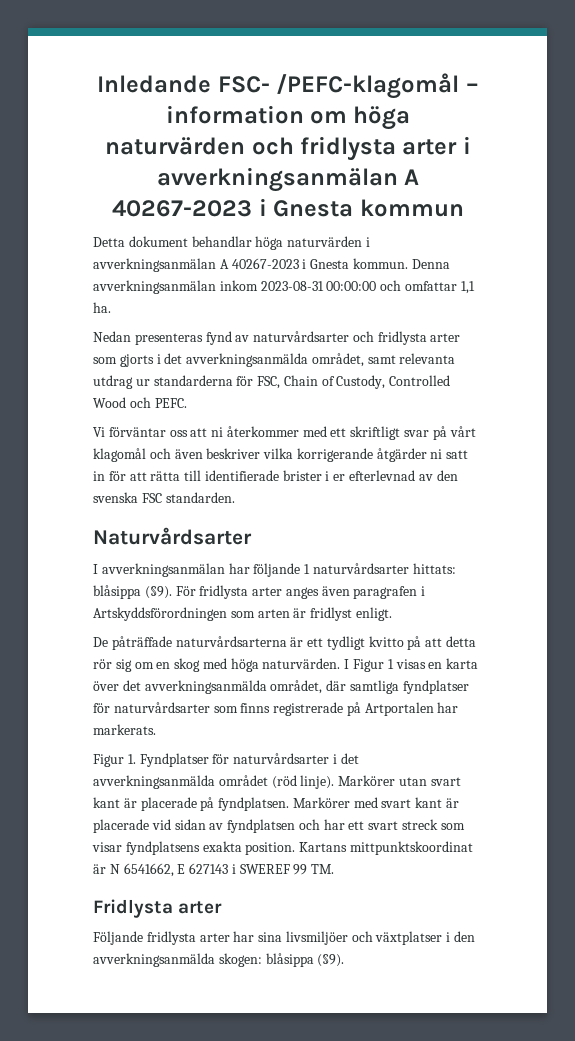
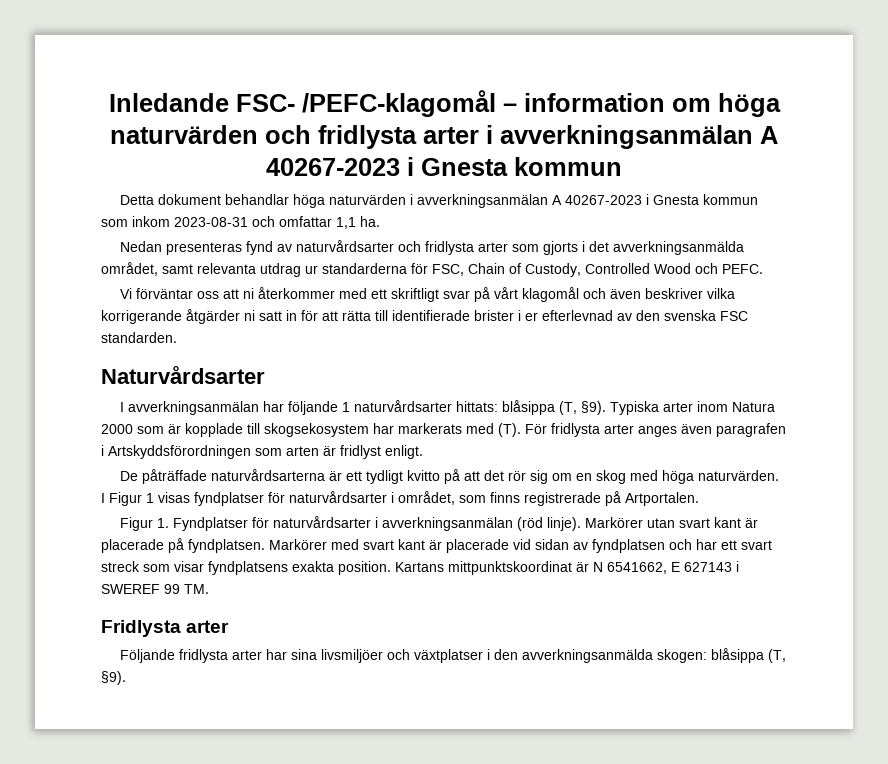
[352,258,450,269] [93,280,216,294] kommun. Denna avverkningsanmälan -> [703,194,759,205] [101,219,128,227] kommun som
[326,281,377,291] 00:00:00 -> (248, 222) none
[144,586,172,599] (§9). -> [559,401,776,415] [101,423,521,437] (T, §9). Typiska arter inom Natura 2000 som är kopplade till skogsekosystem har markerats med (T).
[446,636,477,647] detta -> [484,470,505,481] det
[428,658,479,669] [93,680,399,694] en karta över det avverkningsanmälda området, där samtliga -> (190, 497) none
(210, 707) none -> [391,491,455,505] i området,
[364,702,459,716] [93,724,156,735] Artportalen har markerats. -> [625,492,699,506] Artportalen.
[340,753,359,764] [93,775,268,789] det avverkningsanmälda området -> [382,517,514,531] avverkningsanmälan
[317,954,345,967] (§9). -> [768,649,787,663] [101,671,126,685] (T, §9).

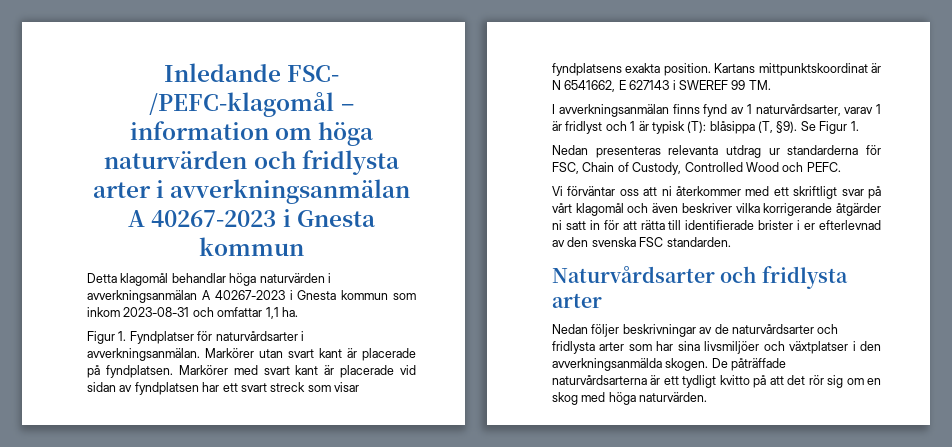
[158,194,222,205] dokument -> [120,273,169,286] klagomål
[120,240,745,255] [101,262,193,276] Nedan presenteras fynd av naturvårdsarter och fridlysta arter som gjorts i det avverkningsanmälda området, samt -> [87,331,304,344] [87,348,416,361] [87,365,416,378] [87,382,359,395] [552,63,881,76] [552,80,771,92] [552,104,881,117] [552,121,859,134] [552,145,661,158] Figur 1. Fyndplatser för naturvårdsarter i avverkningsanmälan. Markörer utan svart kant är placerade på fyndplatsen. Markörer med svart kant är placerade vid sidan av fyndplatsen har ett svart streck som visar fyndplatsens exakta position. Kartans mittpunktskoordinat är N 6541662, E 627143 i SWEREF 99 TM. // I avverkningsanmälan finns fynd av 1 naturvårdsarter, varav 1 är fridlyst och 1 är typisk (T): blåsippa (T, §9). Se Figur 1. // Nedan presenteras
[120,400,776,415] [101,423,786,437] [101,445,423,459] // I avverkningsanmälan har följande 1 naturvårdsarter hittats: blåsippa (T, §9). Typiska arter inom Natura 2000 som är kopplade till skogsekosystem har markerats med (T). För fridlysta arter anges även paragrafen i Artskyddsförordningen som arten är fridlyst enligt. // -> [720,266,848,289] [552,293,602,308] [552,324,839,337] [552,341,881,354] [552,358,709,371] och fridlysta arter // Nedan följer beskrivningar av de naturvårdsarter och fridlysta arter som har sina livsmiljöer och växtplatser i den avverkningsanmälda skogen.
[101,491,699,506] [120,516,759,531] [101,538,772,553] [101,561,739,575] [101,584,209,594] [101,620,230,637] [120,648,787,663] [101,671,126,685] I Figur 1 visas fyndplatser för naturvårdsarter i området, som finns registrerade på Artportalen. // Figur 1. Fyndplatser för naturvårdsarter i avverkningsanmälan (röd linje). Markörer utan svart kant är placerade på fyndplatsen. Markörer med svart kant är placerade vid sidan av fyndplatsen och har ett svart streck som visar fyndplatsens exakta position. Kartans mittpunktskoordinat är N 6541662, E 627143 i SWEREF 99 TM. // Fridlysta arter // Följande fridlysta arter har sina livsmiljöer och växtplatser i den avverkningsanmälda skogen: blåsippa (T, §9). -> (708, 397) none

